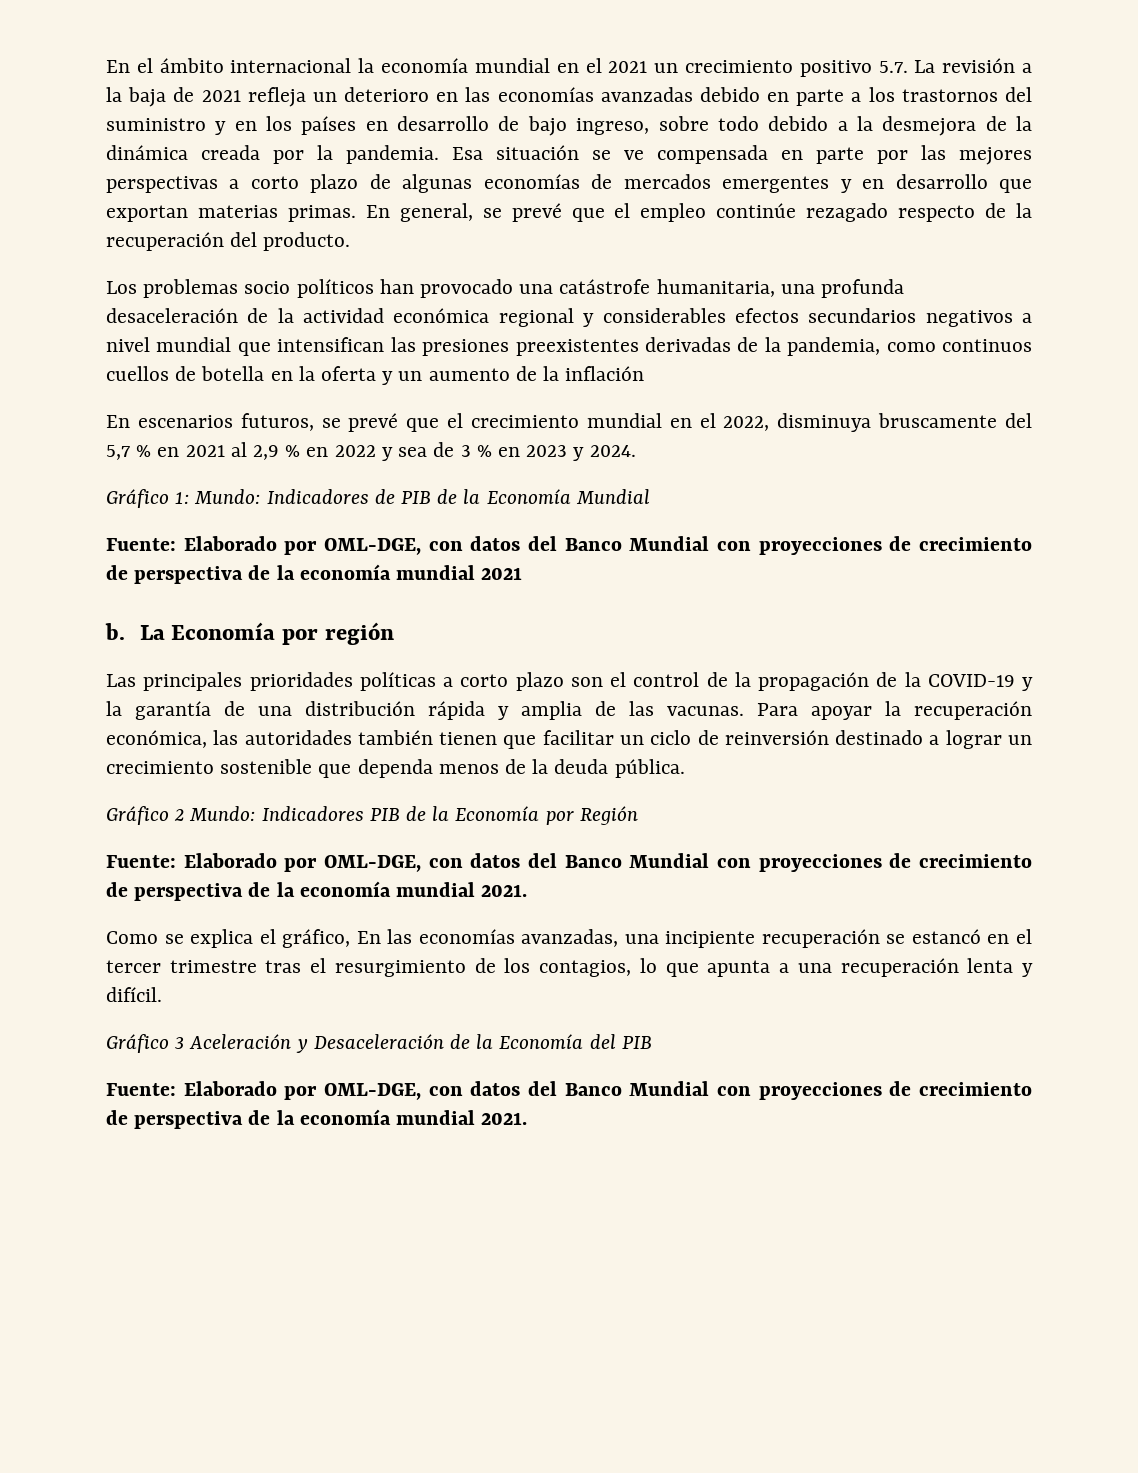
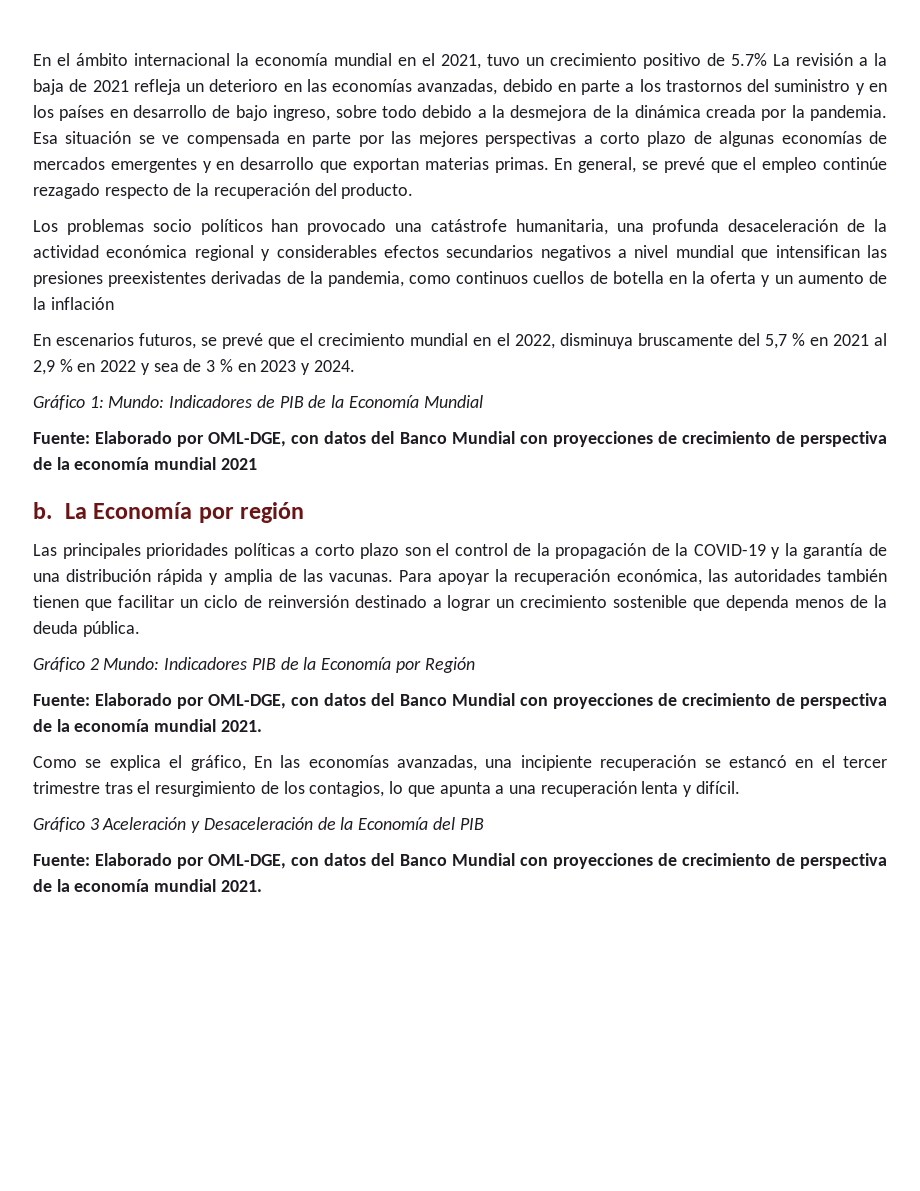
[608,61,648,73] 2021 -> [441,54,520,69] 2021, tuvo
[878,61,908,73] 5.7. -> [707,53,767,66] de 5.7%
[600,87,693,102] avanzadas -> [417,79,498,95] avanzadas,

